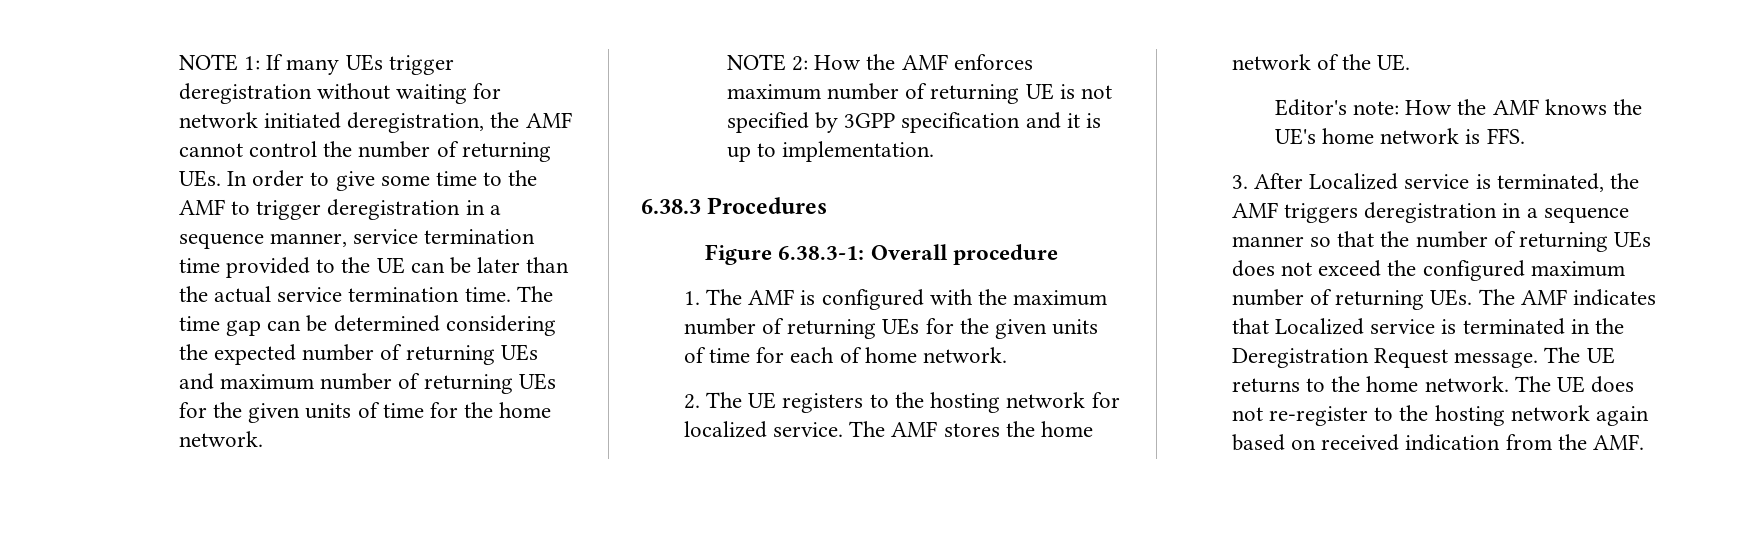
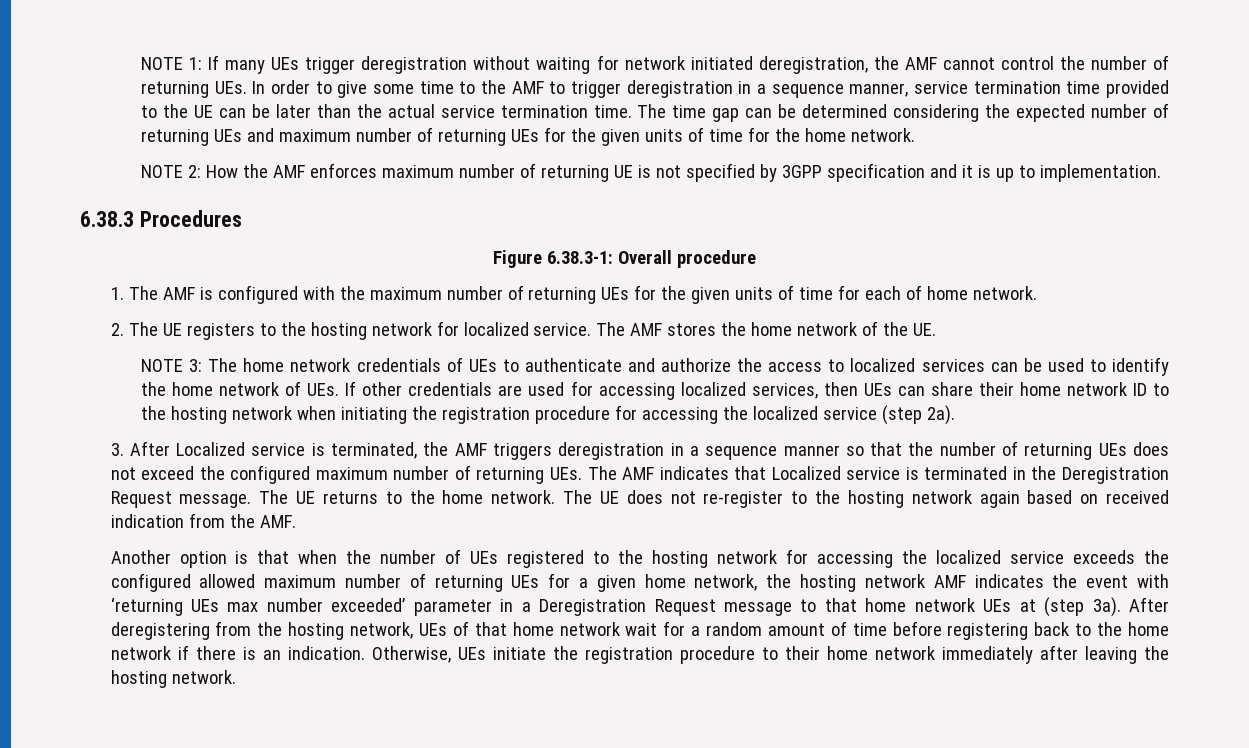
[1274,99,1642,116] [1274,128,1525,145] Editor's note: How the AMF knows the UE's home network is FFS. -> [141,357,1170,376] [141,381,1169,400] [141,405,956,425] NOTE 3: The home network credentials of UEs to authenticate and authorize the access to localized services can be used to identify the home network of UEs. If other credentials are used for accessing localized services, then UEs can share their home network ID to the hosting network when initiating the registration procedure for accessing the localized service (step 2a).
(1645, 442) none -> [110,549,1169,568] [110,573,1169,592] [110,597,1170,617] [110,621,1169,640] [110,645,1169,664] [110,670,236,688] // Another option is that when the number of UEs registered to the hosting network for accessing the localized service exceeds the configured allowed maximum number of returning UEs for a given home network, the hosting network AMF indicates the event with ‘returning UEs max number exceeded’ parameter in a Deregistration Request message to that home network UEs at (step 3a). After deregistering from the hosting network, UEs of that home network wait for a random amount of time before registering back to the home network if there is an indication. Otherwise, UEs initiate the registration procedure to their home network immediately after leaving the hosting network.

